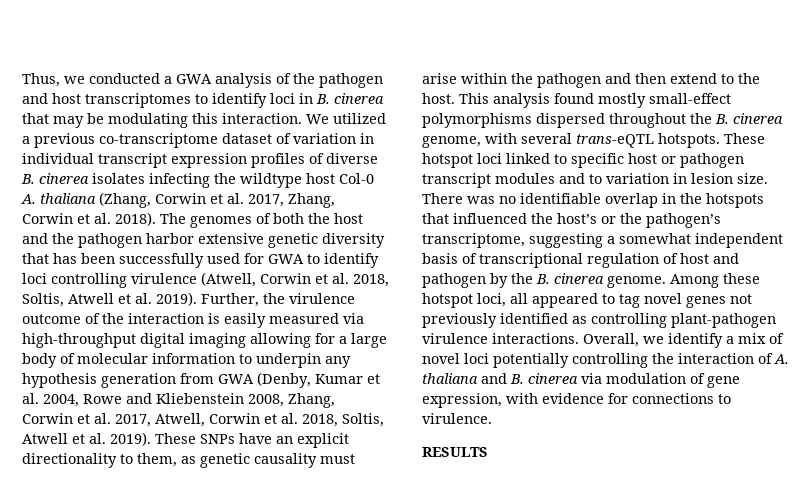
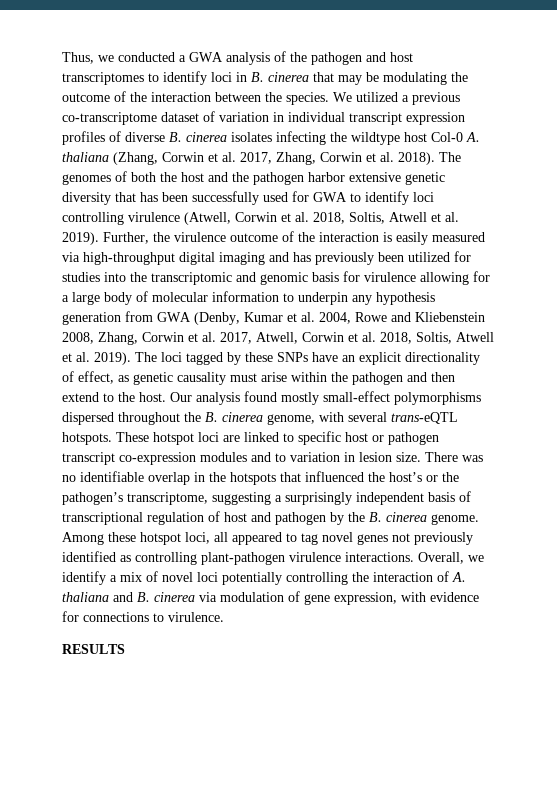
[192,113,302,124] this interaction. -> [451,72,468,82] [62,91,329,105] the outcome of the interaction between the species.
(246, 340) none -> [269,251,471,265] [62,271,416,285] and has previously been utilized for studies into the transcriptomic and genomic basis for virulence
[155,433,196,444] These -> [135,352,273,365] The loci tagged by these
[120,453,177,467] to them, -> [62,371,114,384] of effect,
[459,93,489,104] This -> [170,392,192,402] Our
(502, 158) none -> [223,435,240,442] are
(491, 180) none -> [119,452,196,465] co-expression
[619,233,691,244] somewhat -> [285,492,352,505] surprisingly

